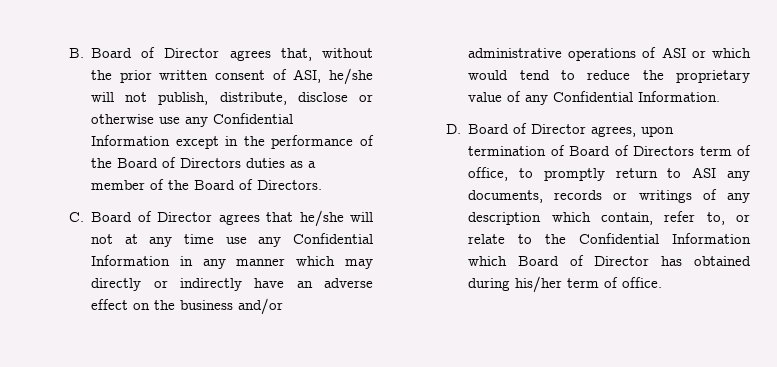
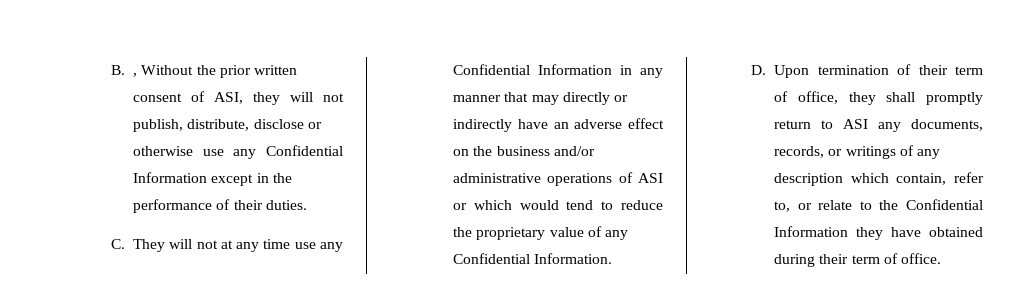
[91,47,373,61] Board of Director agrees that, without -> [133,65,194,77] , Without
[328,68,373,85] he/she -> [253,92,281,105] they
[91,157,317,168] [91,179,323,190] [68,210,344,227] the Board of Directors duties as a member of the Board of Directors. // C. Board of Director agrees that he/she -> [233,200,307,210] [111,239,166,252] their duties. // C. They
[296,256,336,266] which -> [504,92,529,102] that
[468,123,675,137] [468,145,695,156] Board of Director agrees, upon termination of Board of Directors -> [774,64,948,78] Upon termination of their
[518,168,533,178] to -> [848,92,916,105] they shall
[554,190,603,200] records -> [774,146,825,158] records,
[468,255,683,266] which Board of Director has -> [856,227,922,240] they have
[515,276,563,293] his/her -> [819,254,849,264] their

